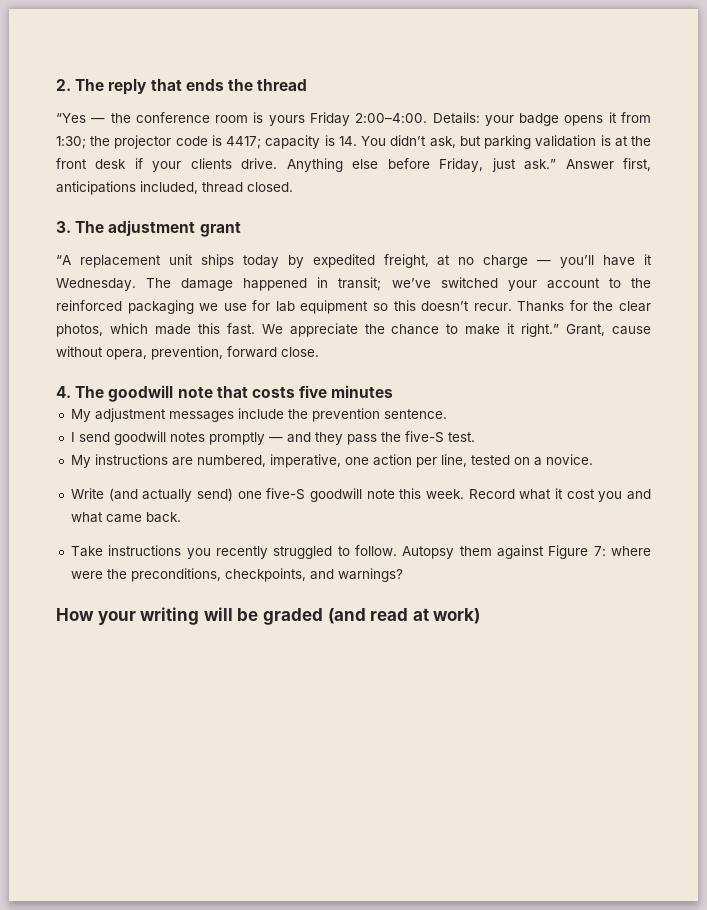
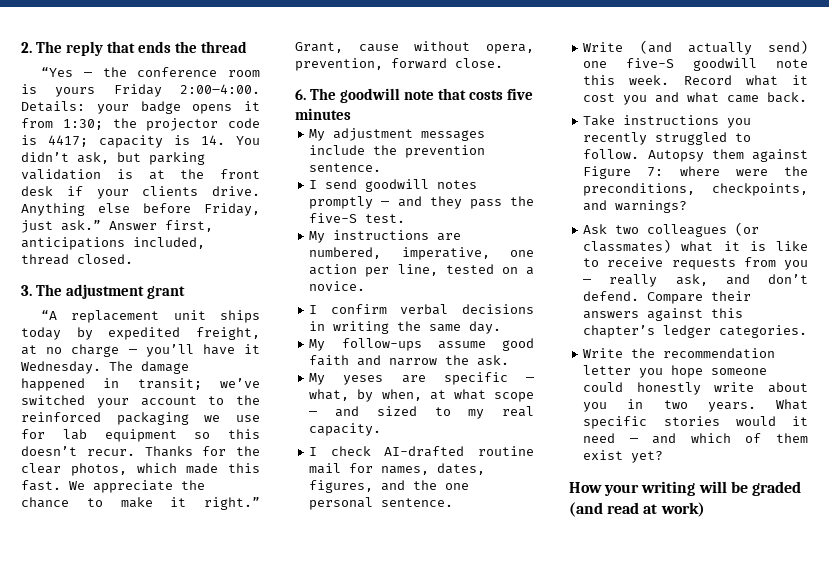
[56,386,71,398] 4. -> [295,89,306,100] 6.
(593, 459) none -> [309,304,534,315] [309,321,502,334] [309,338,534,351] [309,355,510,366] [309,372,534,385] [309,389,534,402] [309,406,534,419] [309,423,382,436] [309,446,534,457] [309,463,486,475] [309,480,470,493] [309,497,454,510] // I confirm verbal decisions in writing the same day. // My follow-ups assume good faith and narrow the ask. // My yeses are specific — what, by when, at what scope — and sized to my real capacity. // I check AI-drafted routine mail for names, dates, figures, and the one personal sentence.
(403, 575) none -> [583,222,760,237] [583,239,808,253] [583,257,808,270] [583,274,808,287] [583,291,752,304] [583,308,744,321] [583,325,808,338] [583,348,776,359] [583,365,768,378] [583,382,808,395] [583,399,808,412] [583,416,808,429] [583,433,808,444] [583,450,664,463] // Ask two colleagues (or classmates) what it is like to receive requests from you — really ask, and don’t defend. Compare their answers against this chapter’s ledger categories. // Write the recommendation letter you hope someone could honestly write about you in two years. What specific stories would it need — and which of them exist yet?

